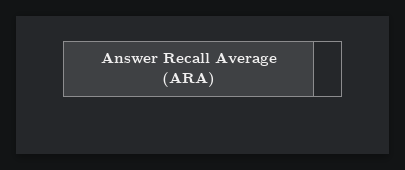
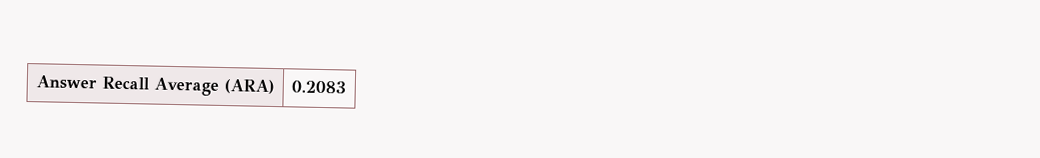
(215, 79) none -> [290,80,346,94] 0.2083

